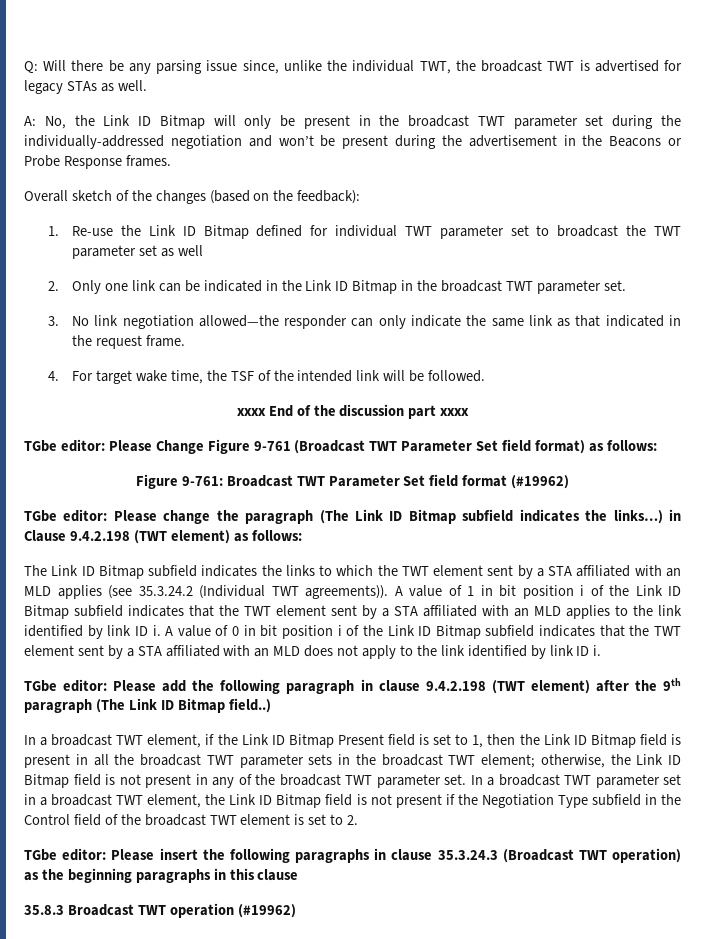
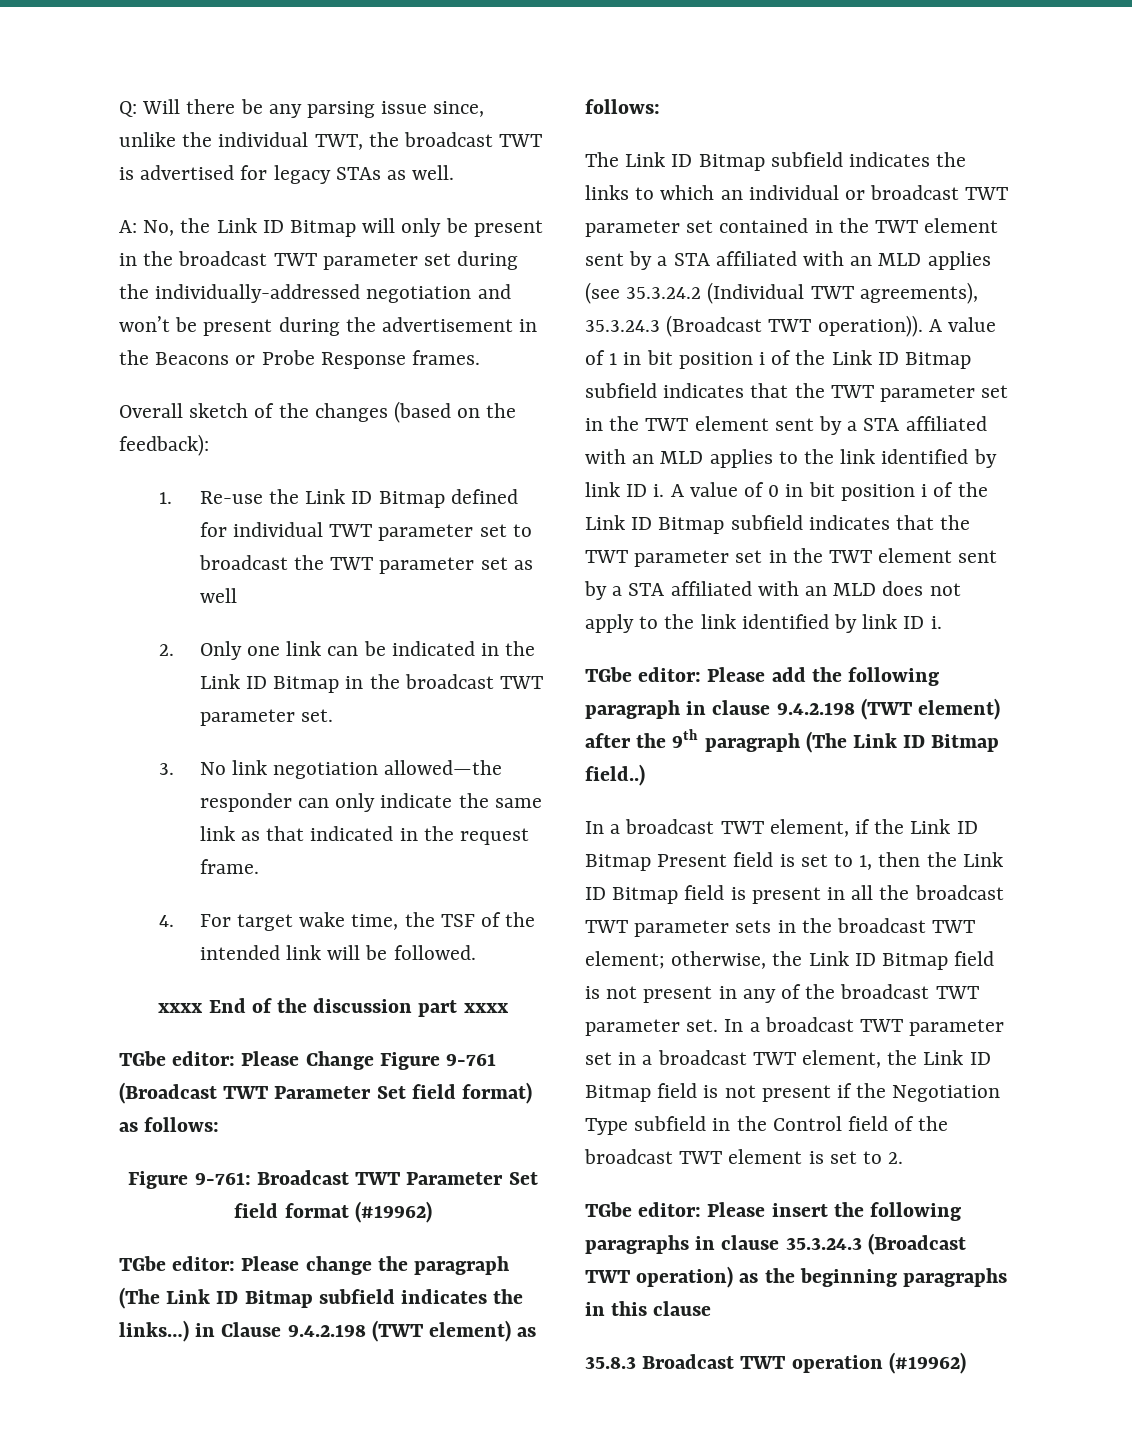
(374, 570) none -> [720,185,1009,200] [585,218,833,237] an individual or broadcast TWT parameter set contained in
[305,585,388,599] agreements)). -> [859,282,978,304] [585,315,923,337] agreements), 35.3.24.3 (Broadcast TWT operation)).
(271, 611) none -> [880,385,1009,402] [585,416,689,431] parameter set in the TWT
(681, 631) none -> [634,548,873,567] parameter set in the TWT

